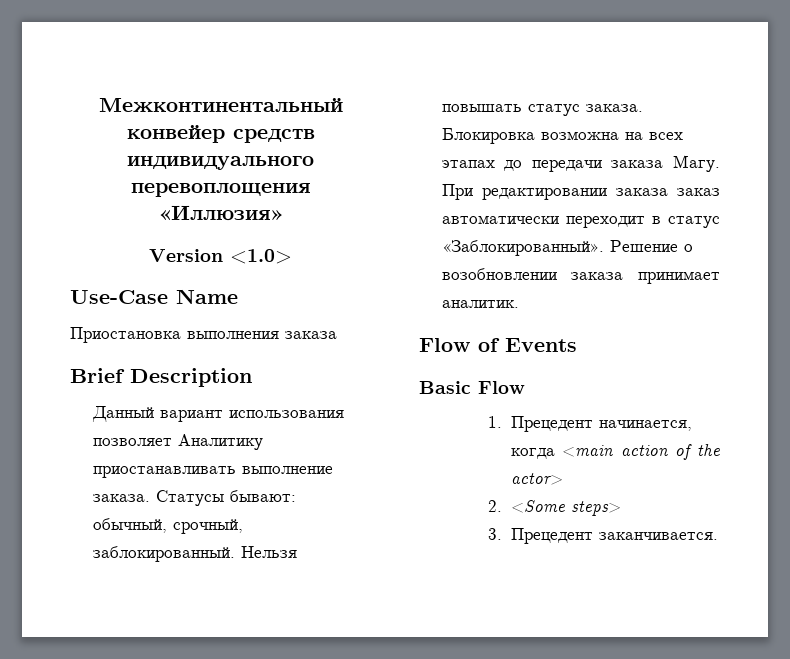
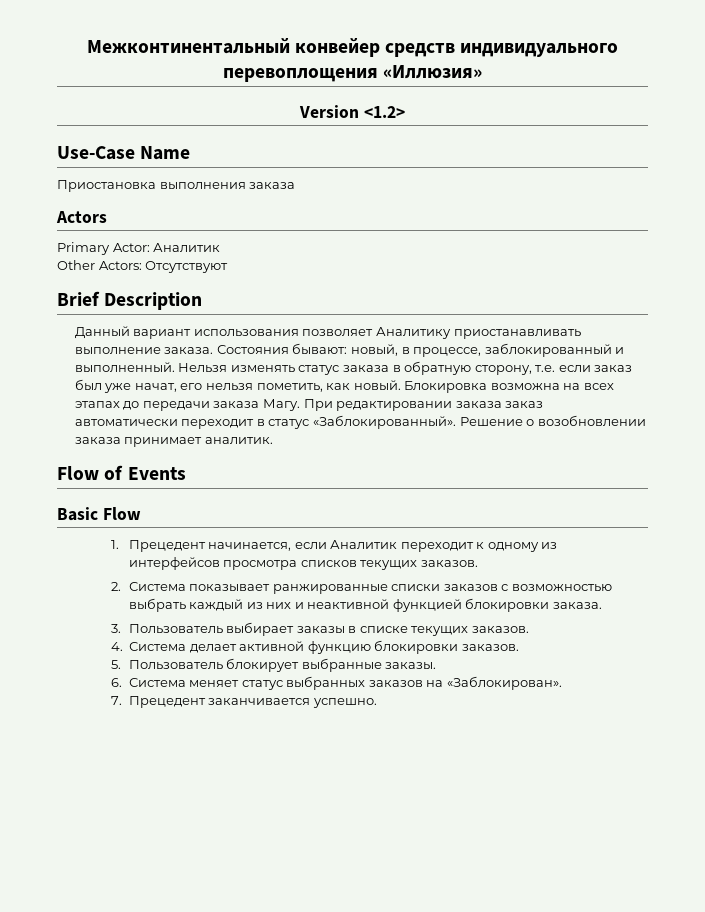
[230,249,292,264] <1.0> -> [363,106,405,118] <1.2>
(337, 335) none -> [56,211,107,223] [57,242,221,255] [57,260,229,273] // Actors // Primary Actor: Аналитик // Other Actors: Отсутствуют
[155,490,296,506] [92,518,243,534] [92,546,297,562] [441,104,643,116] Статусы бывают: обычный, срочный, заблокированный. Нельзя повышать статус заказа. -> [216,343,625,357] [74,361,633,375] [74,379,401,393] Состояния бывают: новый, в процессе, заблокированный и выполненный. Нельзя изменять статус заказа в обратную сторону, т.е. если заказ был уже начат, его нельзя пометить, как новый.
[510,444,720,460] [510,473,563,485] [487,500,621,516] [487,528,718,544] когда <main action of the actor> // 2. <Some steps> // 3. Прецедент заканчивается. -> [294,540,558,552] [128,557,478,570] [110,582,612,594] [128,598,602,612] [110,622,529,636] [110,640,519,654] [110,658,437,672] [110,676,562,690] [110,696,377,708] если Аналитик переходит к одному из интерфейсов просмотра списков текущих заказов. // 2. Система показывает ранжированные списки заказов с возможностью выбрать каждый из них и неактивной функцией блокировки заказа. // 3. Пользователь выбирает заказы в списке текущих заказов. // 4. Система делает активной функцию блокировки заказов. // 5. Пользователь блокирует выбранные заказы. // 6. Система меняет статус выбранных заказов на «Заблокирован». // 7. Прецедент заканчивается успешно.

